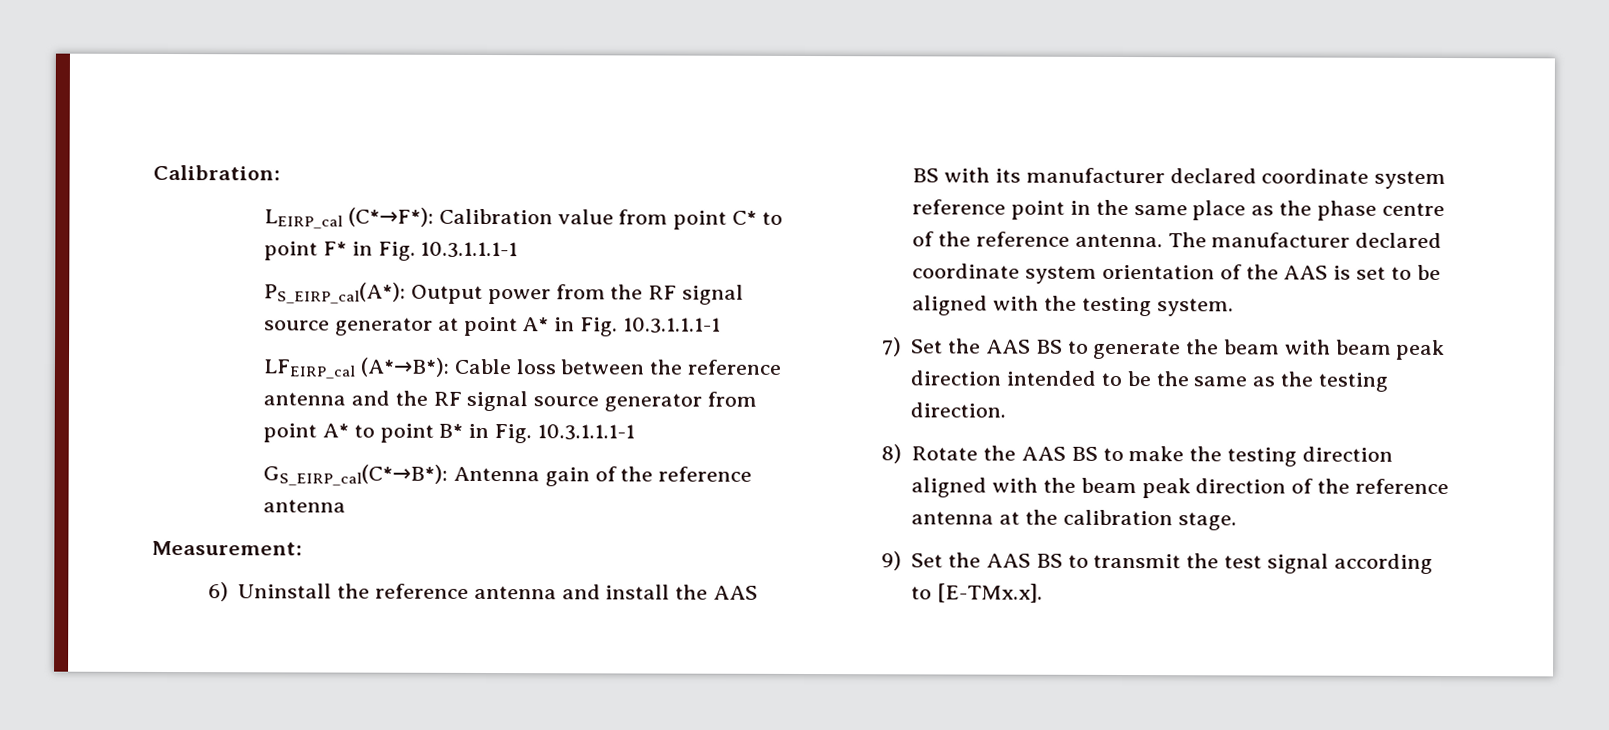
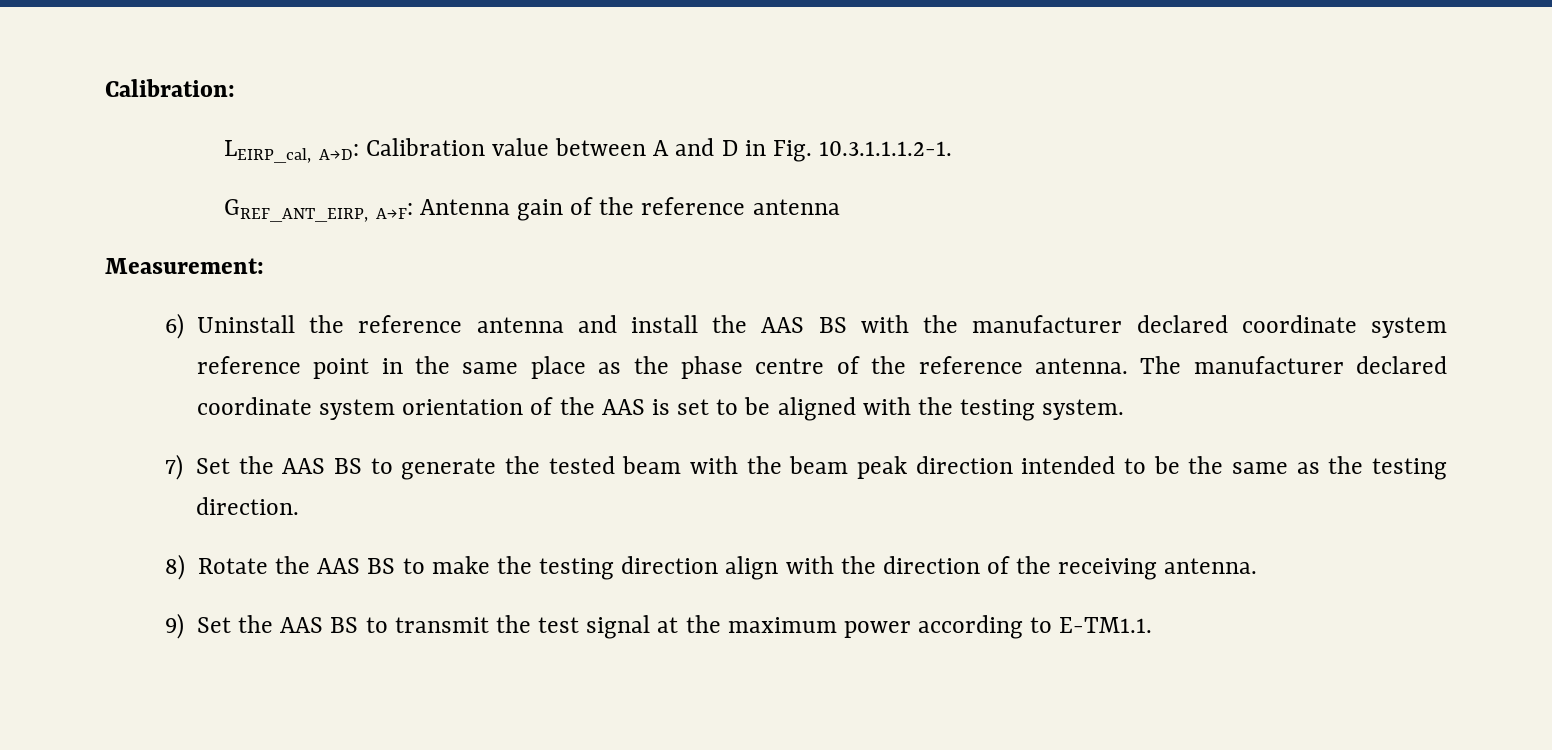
[264,207,783,230] [264,241,519,261] [264,282,744,305] [264,316,721,337] [263,357,782,379] [263,390,757,412] [263,423,635,444] [263,464,449,486] LEIRP_cal (C*→F*): Calibration value from point C* to point F* in Fig. 10.3.1.1.1-1 // PS_EIRP_cal(A*): Output power from the RF signal source generator at point A* in Fig. 10.3.1.1.1-1 // LFEIRP_cal (A*→B*): Cable loss between the reference antenna and the RF signal source generator from point A* to point B* in Fig. 10.3.1.1.1-1 // GS_EIRP_cal(C*→B*): -> [224,138,953,163] [224,199,413,222] LEIRP_cal, A→D: Calibration value between A and D in Fig. 10.3.1.1.1.2-1. // GREF_ANT_EIRP, A→F:
[994,168,1021,183] its -> [923,315,959,333] the
(1220, 347) none -> [548,456,615,474] tested
(1331, 347) none -> [746,456,782,474] the
[911,477,1191,499] aligned with the beam peak -> [725,556,876,580] align with the
[1354,478,1449,495] [911,509,1237,531] reference antenna at the calibration stage. -> [1058,558,1258,580] receiving antenna.
(1329, 563) none -> [657,615,911,638] at the maximum power
[937,583,1044,603] [E-TMx.x]. -> [1059,617,1153,633] E-TM1.1.

